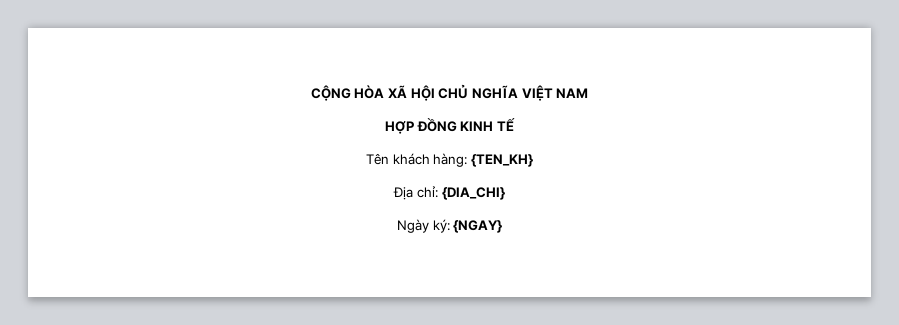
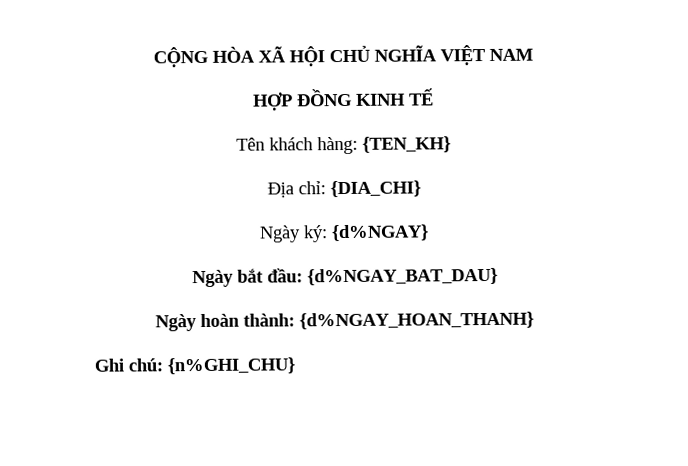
[453,220,503,233] {NGAY} -> [331,224,429,242] [191,267,498,288] [155,311,534,332] [94,357,295,375] {d%NGAY} // Ngày bắt đầu: {d%NGAY_BAT_DAU} // Ngày hoàn thành: {d%NGAY_HOAN_THANH} // Ghi chú: {n%GHI_CHU}

